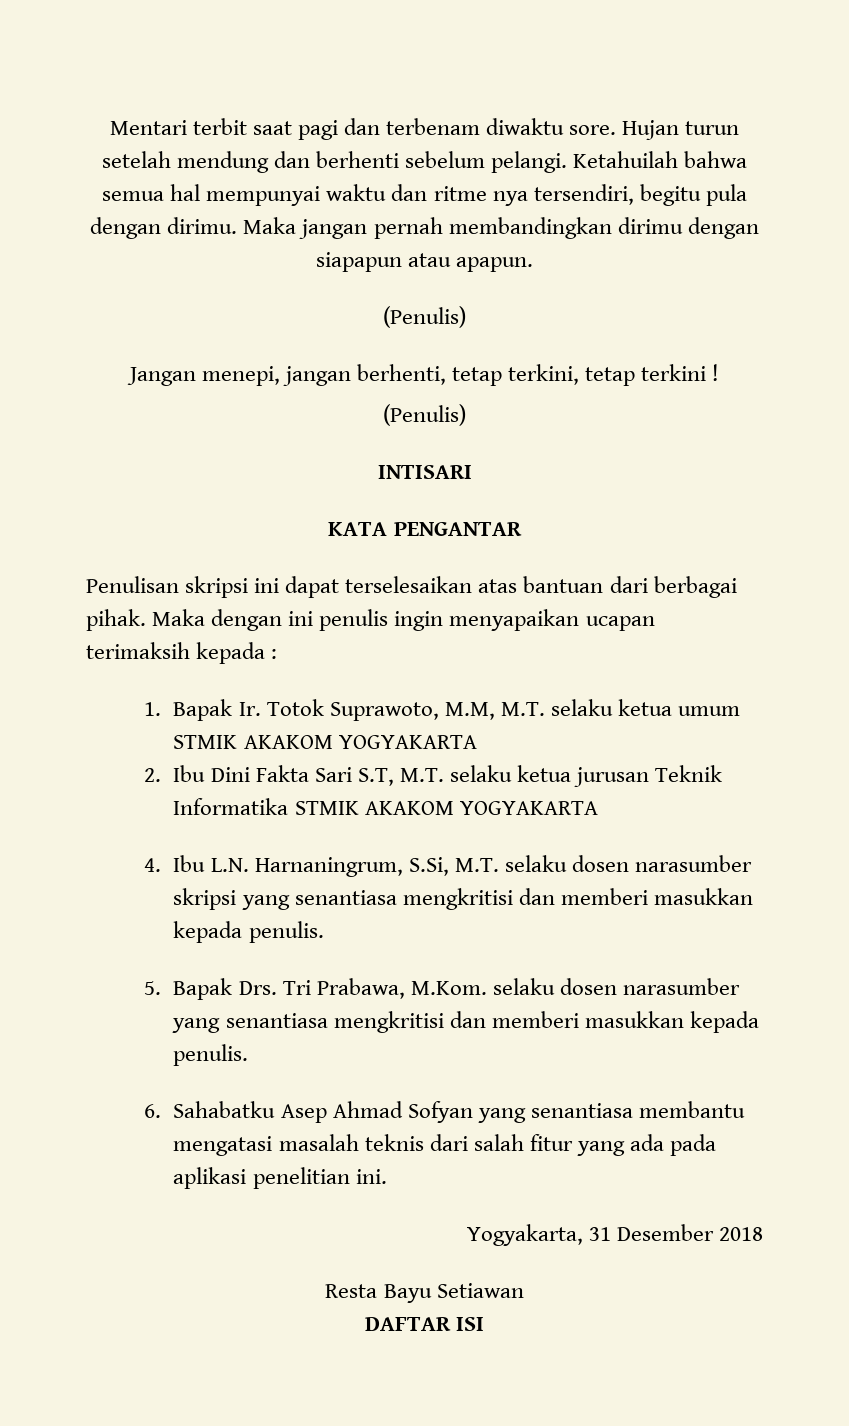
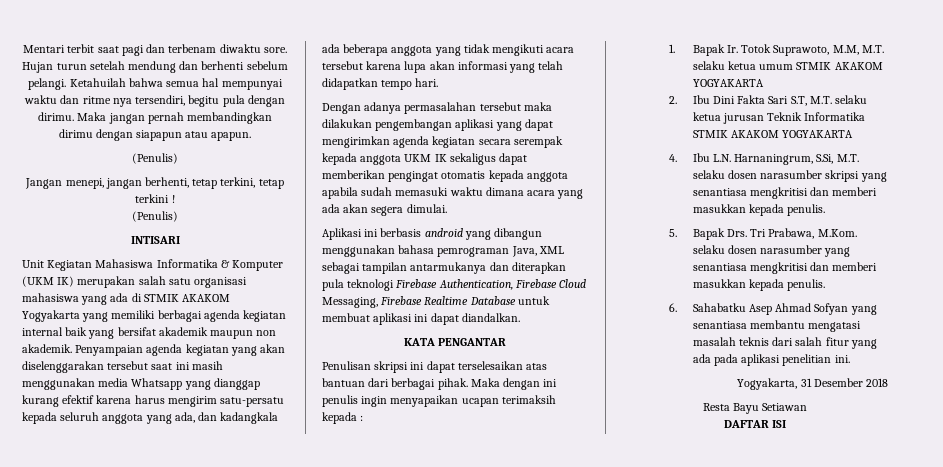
(472, 472) none -> [22,259,284,271] [22,276,248,288] [22,293,231,305] [22,310,287,322] [22,327,277,339] [22,344,286,356] [22,361,223,373] [22,378,260,390] [22,395,285,407] [22,412,279,424] [322,44,575,56] [322,61,564,73] [322,78,439,90] [322,102,552,114] [322,119,553,131] [322,136,563,148] [322,153,528,165] [322,170,568,182] [322,187,584,199] [322,204,447,216] [322,228,543,240] [322,245,564,257] [322,262,566,274] [322,279,587,291] [322,296,550,308] [322,313,520,325] // Unit Kegiatan Mahasiswa Informatika & Komputer (UKM IK) merupakan salah satu organisasi mahasiswa yang ada di STMIK AKAKOM Yogyakarta yang memiliki berbagai agenda kegiatan internal baik yang bersifat akademik maupun non akademik. Penyampaian agenda kegiatan yang akan diselenggarakan tersebut saat ini masih menggunakan media Whatsapp yang dianggap kurang efektif karena harus mengirim satu-persatu kepada seluruh anggota yang ada, dan kadangkala ada beberapa anggota yang tidak mengikuti acara tersebut karena lupa akan informasi yang telah didapatkan tempo hari. // Dengan adanya permasalahan tersebut maka dilakukan pengembangan aplikasi yang dapat mengirimkan agenda kegiatan secara serempak kepada anggota UKM IK sekaligus dapat memberikan pengingat otomatis kepada anggota apabila sudah memasuki waktu dimana acara yang ada akan segera dimulai. // Aplikasi ini berbasis android yang dibangun menggunakan bahasa pemrograman Java, XML sebagai tampilan antarmukanya dan diterapkan pula teknologi Firebase Authentication, Firebase Cloud Messaging, Firebase Realtime Database untuk membuat aplikasi ini dapat diandalkan.

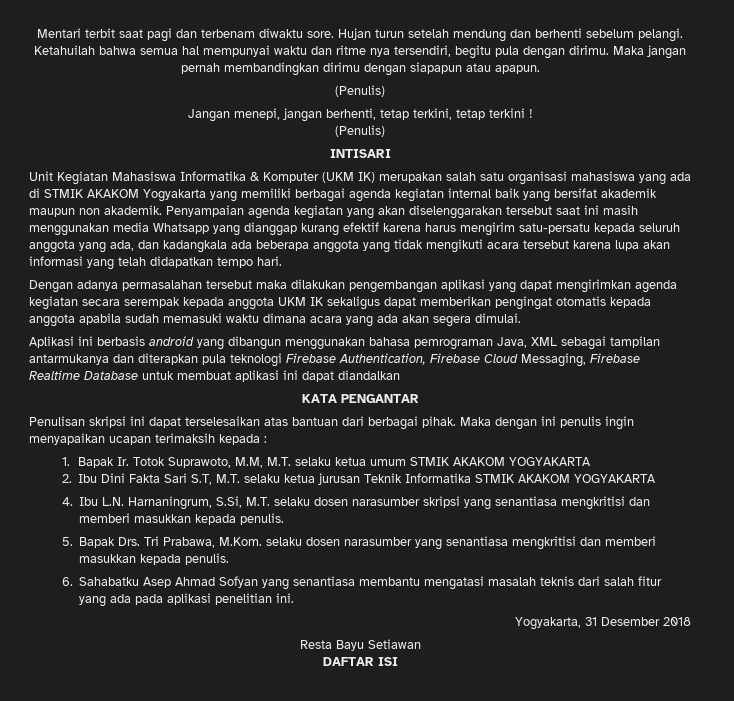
[461,313,520,322] diandalkan. -> [338,370,400,380] diandalkan

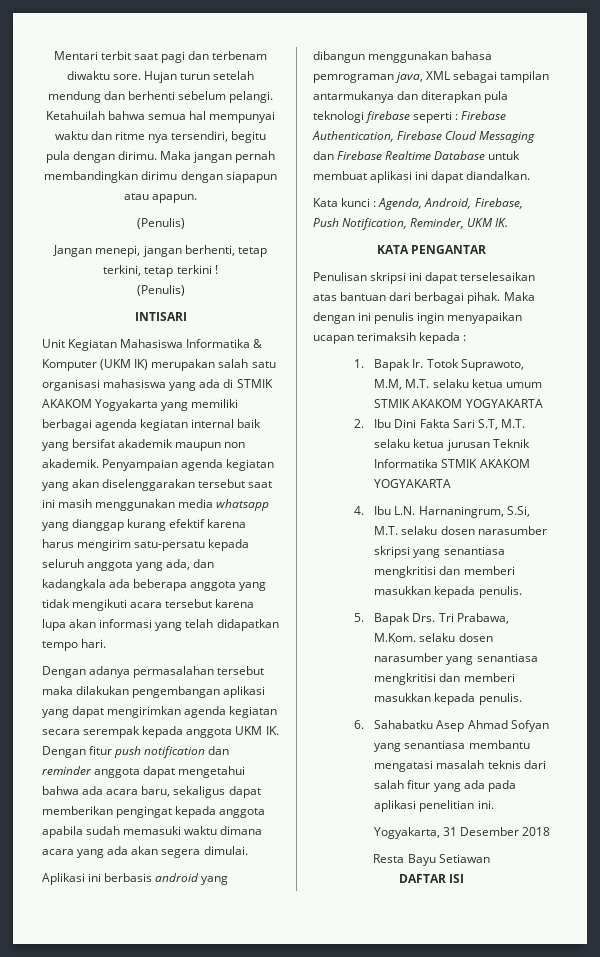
[153,223,209,234] Whatsapp -> [216,499,270,511] whatsapp
[310,297,324,306] IK -> [265,726,279,735] [42,746,230,758] [42,766,246,778] [42,786,171,797] IK. Dengan fitur push notification dan reminder anggota dapat mengetahui bahwa ada acara baru,
[556,296,606,306] otomatis -> (173, 812) none
[497,337,527,348] Java, -> [395,72,424,83] java,
(282, 360) none -> [365,111,459,123] firebase seperti :
[521,353,586,367] Messaging, -> [479,131,536,143] [313,151,334,160] Messaging dan
[338,370,400,380] diandalkan -> [466,171,531,180] [313,198,523,210] [313,218,509,230] diandalkan. // Kata kunci : Agenda, Android, Firebase, Push Notification, Reminder, UKM IK.

